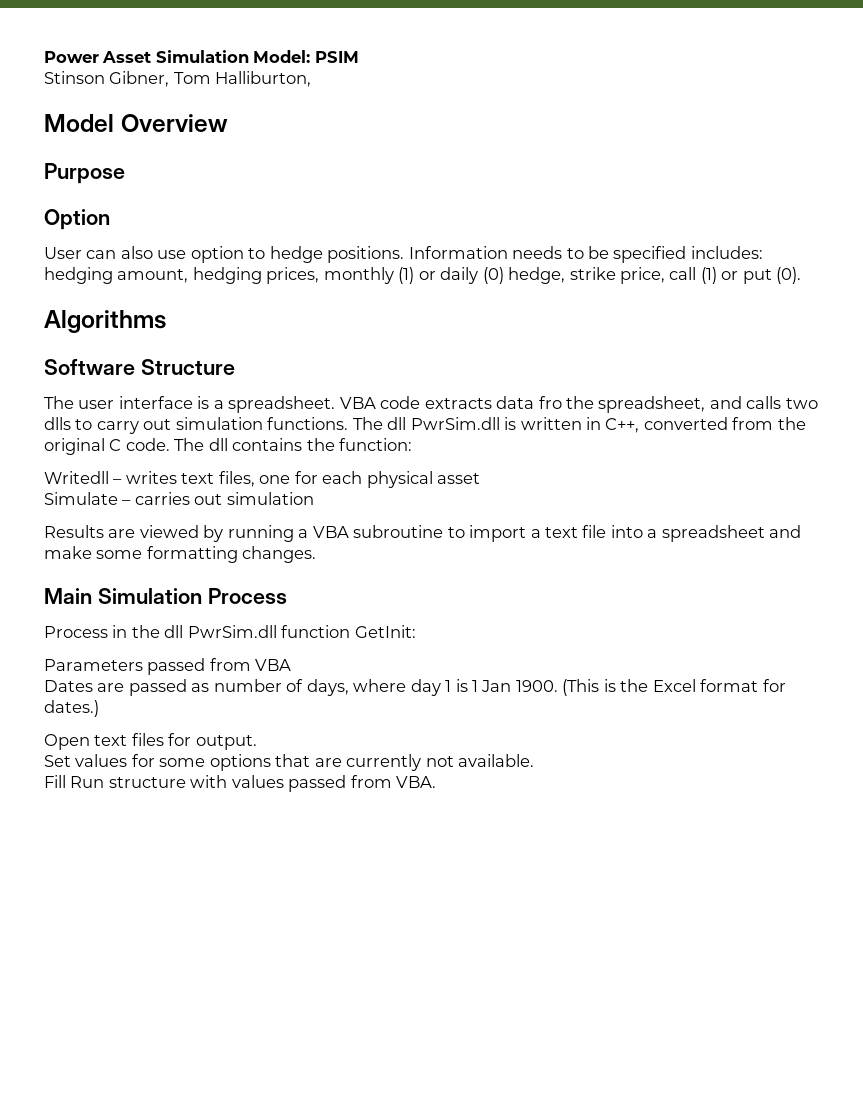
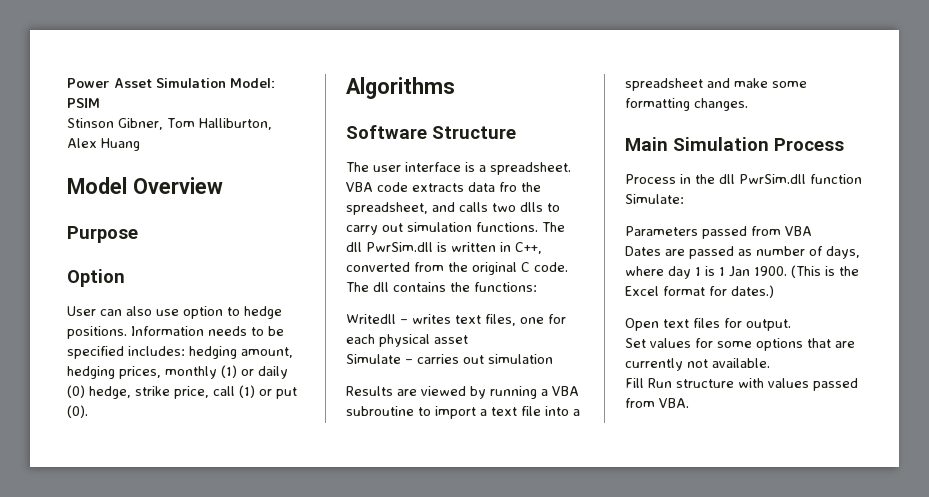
(312, 79) none -> [67,138,140,151] Alex Huang
[339,438,413,451] function: -> [474,282,537,292] functions:
[354,625,416,638] GetInit: -> [625,194,684,204] Simulate:

